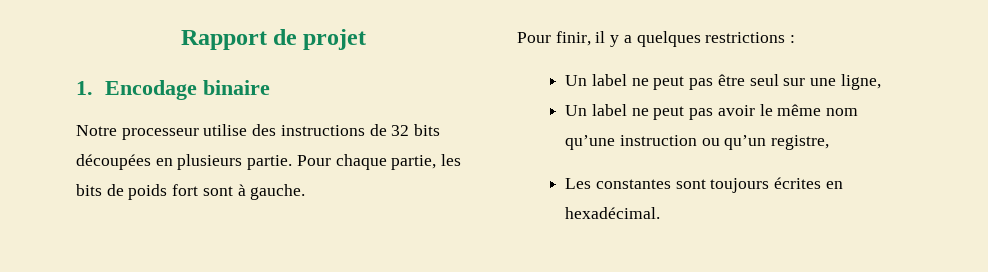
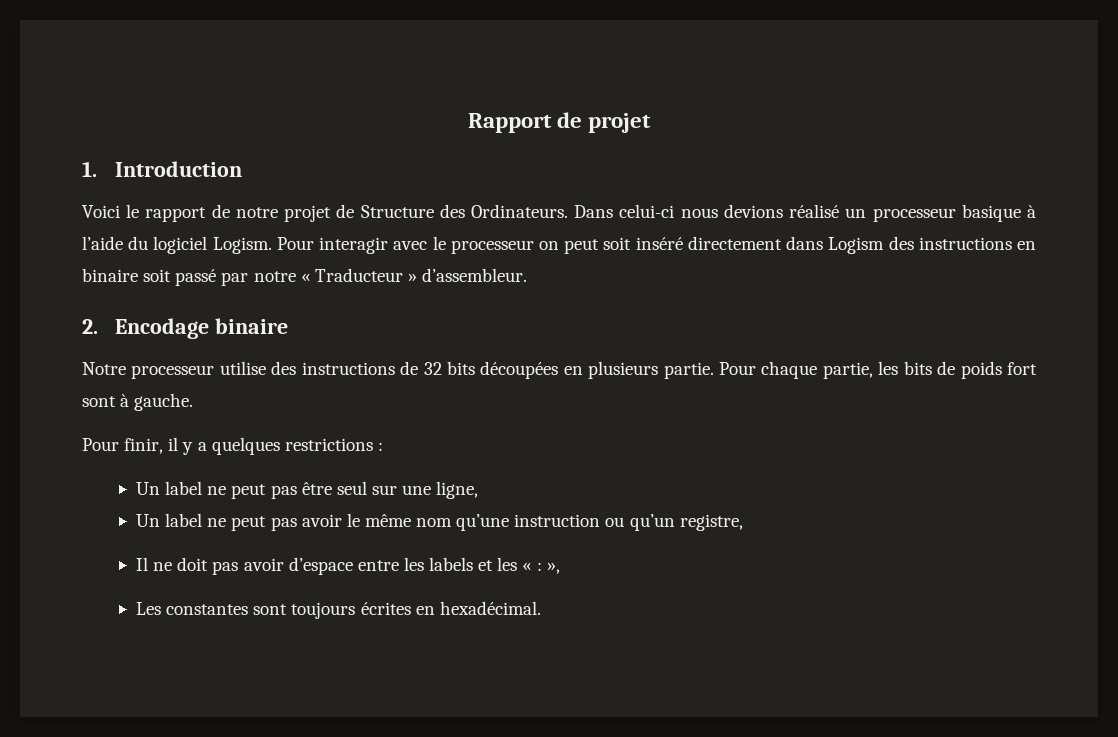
(93, 88) none -> [115,161,243,177] [82,204,1036,222] [82,236,1036,254] [82,268,528,286] [82,319,98,334] Introduction // Voici le rapport de notre projet de Structure des Ordinateurs. Dans celui-ci nous devions réalisé un processeur basique à l’aide du logiciel Logism. Pour interagir avec le processeur on peut soit inséré directement dans Logism des instructions en binaire soit passé par notre « Traducteur » d’assembleur. // 2.
(830, 142) none -> [136,557,560,575] // Il ne doit pas avoir d’espace entre les labels et les « : »,

